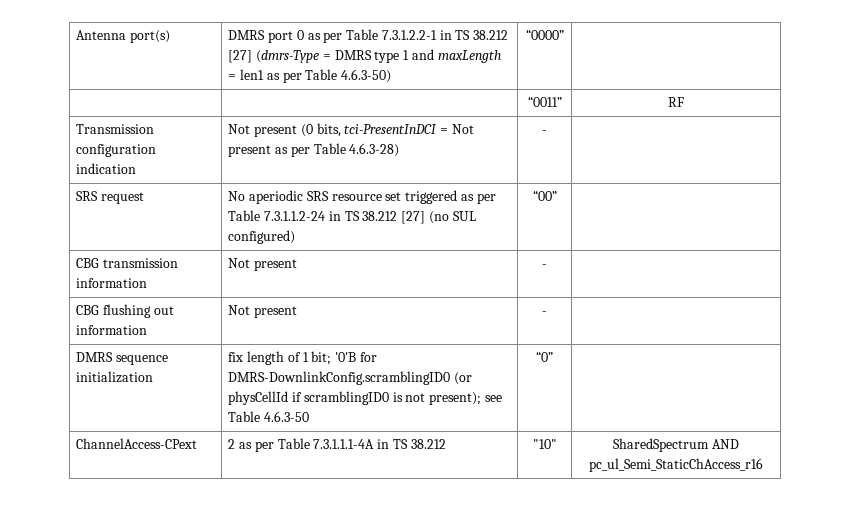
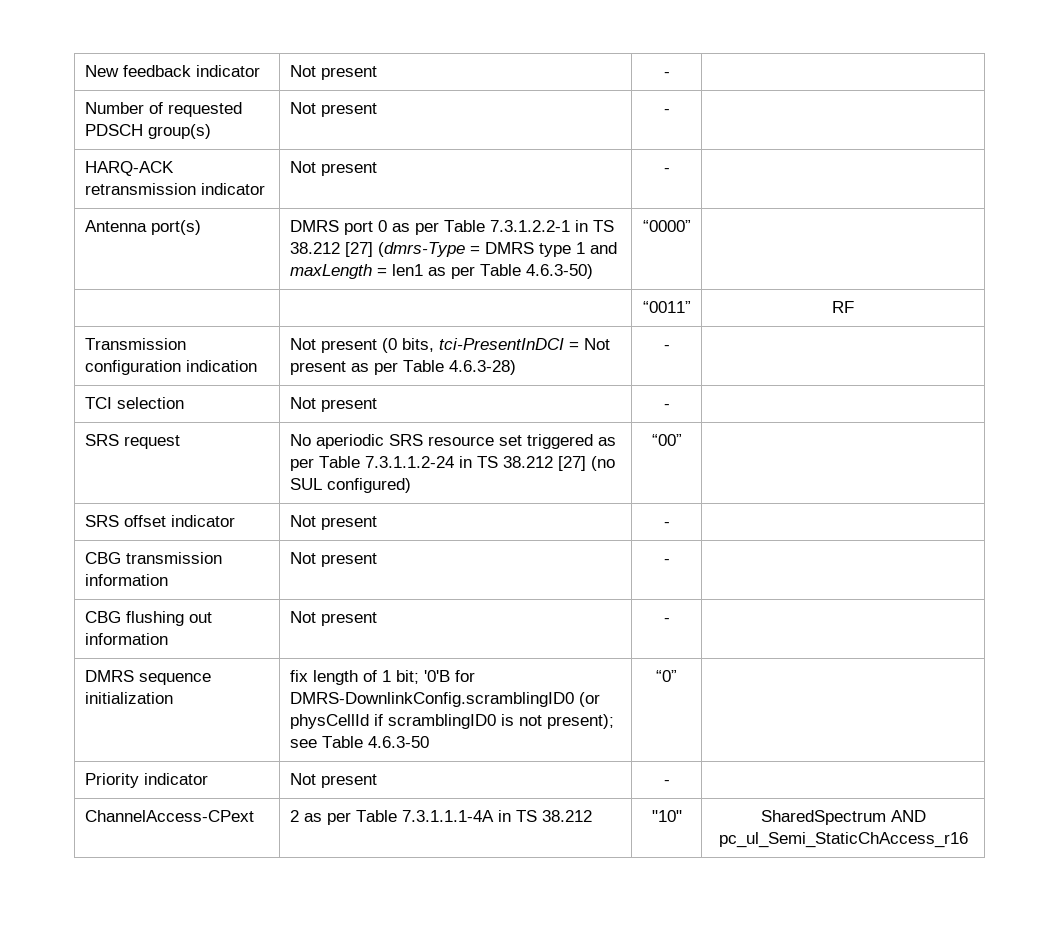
(76, 35) none -> [84,65,260,77] [289,65,377,80] [663,72,670,77] [84,102,242,117] [84,124,211,139] [289,102,377,117] [663,109,670,114] [84,161,174,176] [84,183,265,195] [289,161,377,176] [663,168,670,173] New feedback indicator | Not present | - | // Number of requested PDSCH group(s) | Not present | - | // HARQ-ACK retransmission indicator | Not present | - | //
(547, 132) none -> [84,397,184,409] [289,397,377,412] [663,404,670,409] // TCI selection | Not present | - |
(557, 195) none -> [84,515,235,527] [289,515,377,530] [663,522,670,527] // SRS offset indicator | Not present | - |
(553, 356) none -> [84,773,208,788] [289,773,377,788] [663,780,670,785] // Priority indicator | Not present | - |

